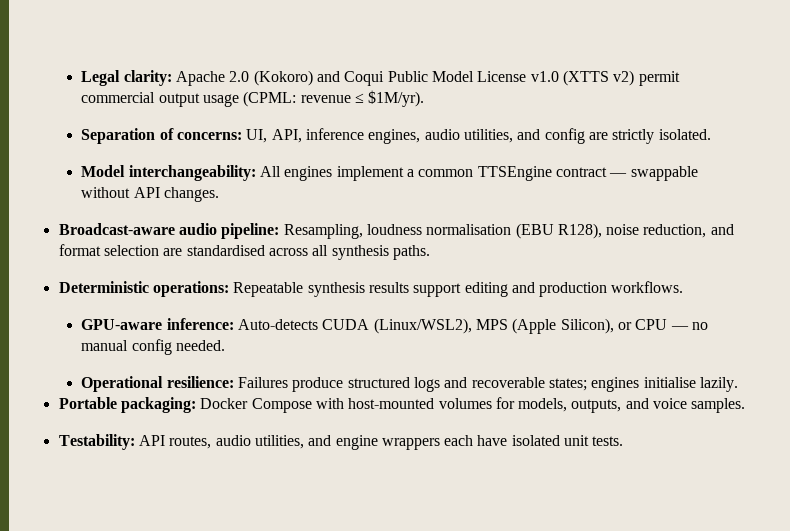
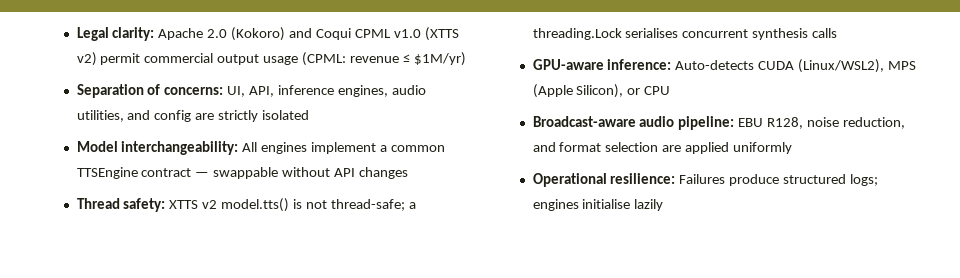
[387,71,527,82] Public Model License -> [354,29,391,38] CPML
[368,90,425,107] $1M/yr). -> [413,52,466,66] $1M/yr)
[658,129,711,140] isolated. -> [262,110,310,120] isolated
[164,187,220,202] [58,223,734,239] [58,244,430,260] [58,281,684,297] changes. // Broadcast-aware audio pipeline: Resampling, loudness normalisation (EBU R128), noise reduction, and format selection are standardised across all synthesis paths. // Deterministic operations: Repeatable synthesis results support editing and production workflows. -> [359,167,409,179] [76,198,416,212] [532,28,838,40] changes // Thread safety: XTTS v2 model.tts() is not thread-safe; a threading.Lock serialises concurrent synthesis calls
[670,322,708,330] [81,339,226,355] — no manual config needed. -> [532,116,906,130] [532,142,793,154] // Broadcast-aware audio pipeline: EBU R128, noise reduction, and format selection are applied uniformly
[414,377,738,392] [58,397,746,413] [58,434,624,450] logs and recoverable states; engines initialise lazily. // Portable packaging: Docker Compose with host-mounted volumes for models, outputs, and voice samples. // Testability: API routes, audio utilities, and engine wrappers each have isolated unit tests. -> [850,174,879,186] [532,199,664,211] logs; engines initialise lazily

